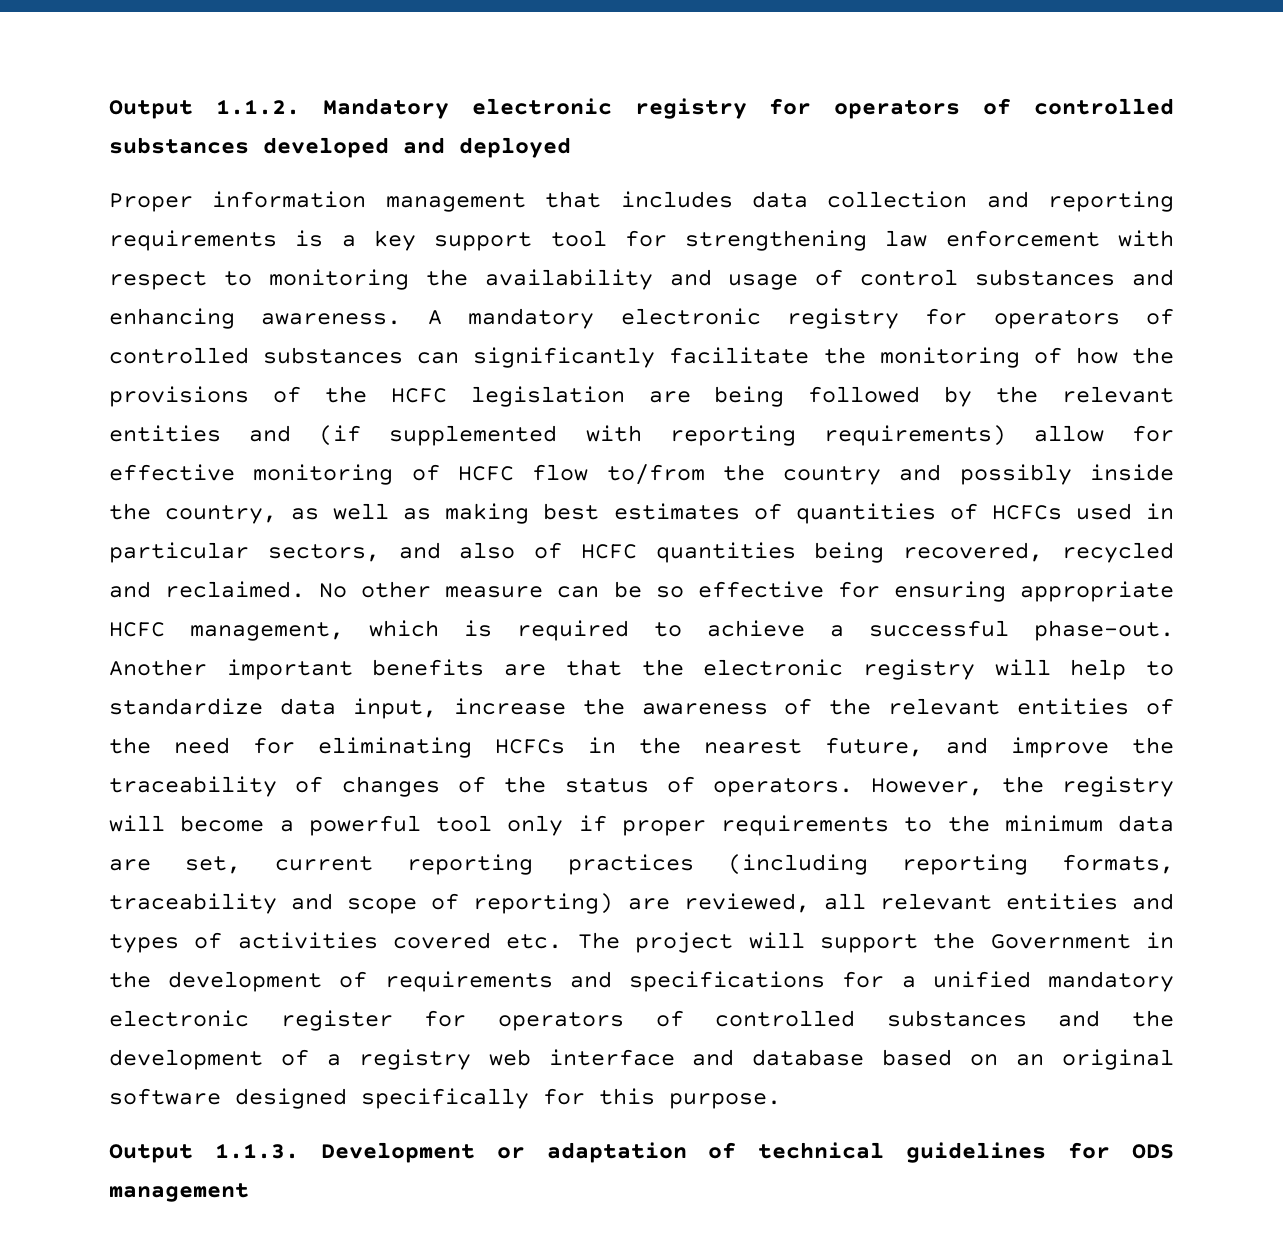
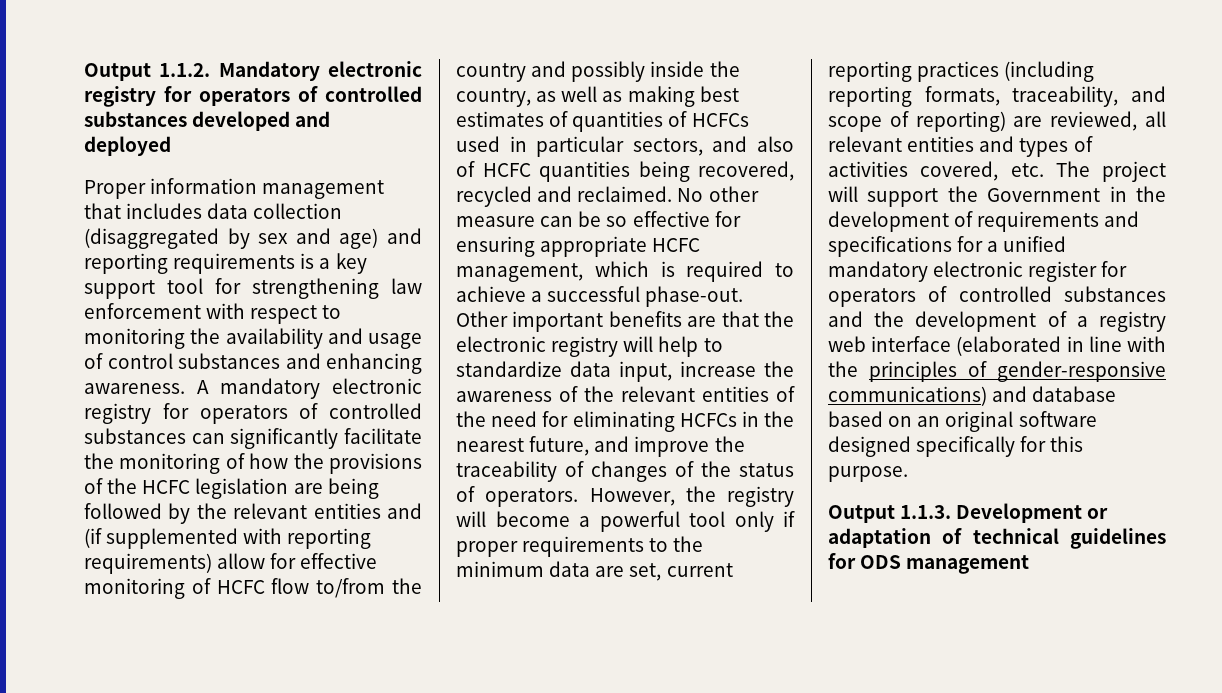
(968, 199) none -> [84,228,379,249] (disaggregated by sex and age)
[109,659,207,676] Another -> [456,311,508,327] Other
[109,893,277,914] traceability -> [1012,86,1119,107] traceability,
[393,932,492,949] covered -> [920,161,999,181] covered,
(675, 1057) none -> [956,336,1166,356] [828,361,1166,382] [828,386,987,406] (elaborated in line with the principles of gender-responsive communications)

